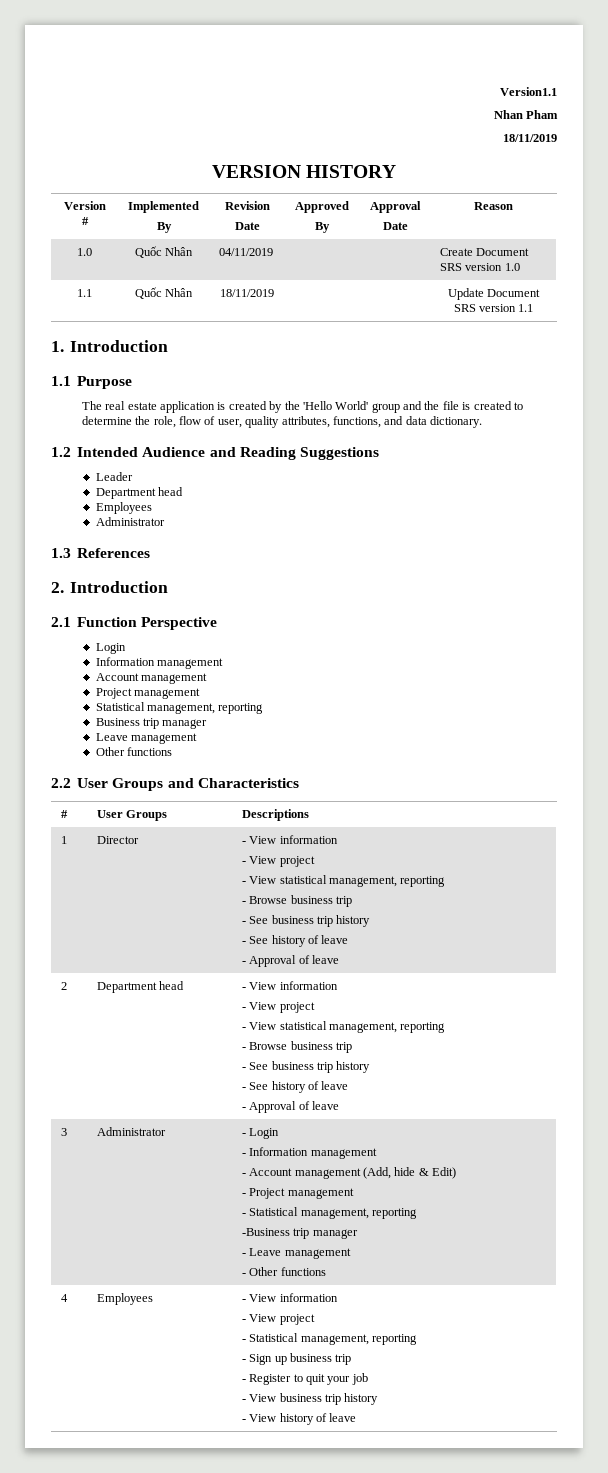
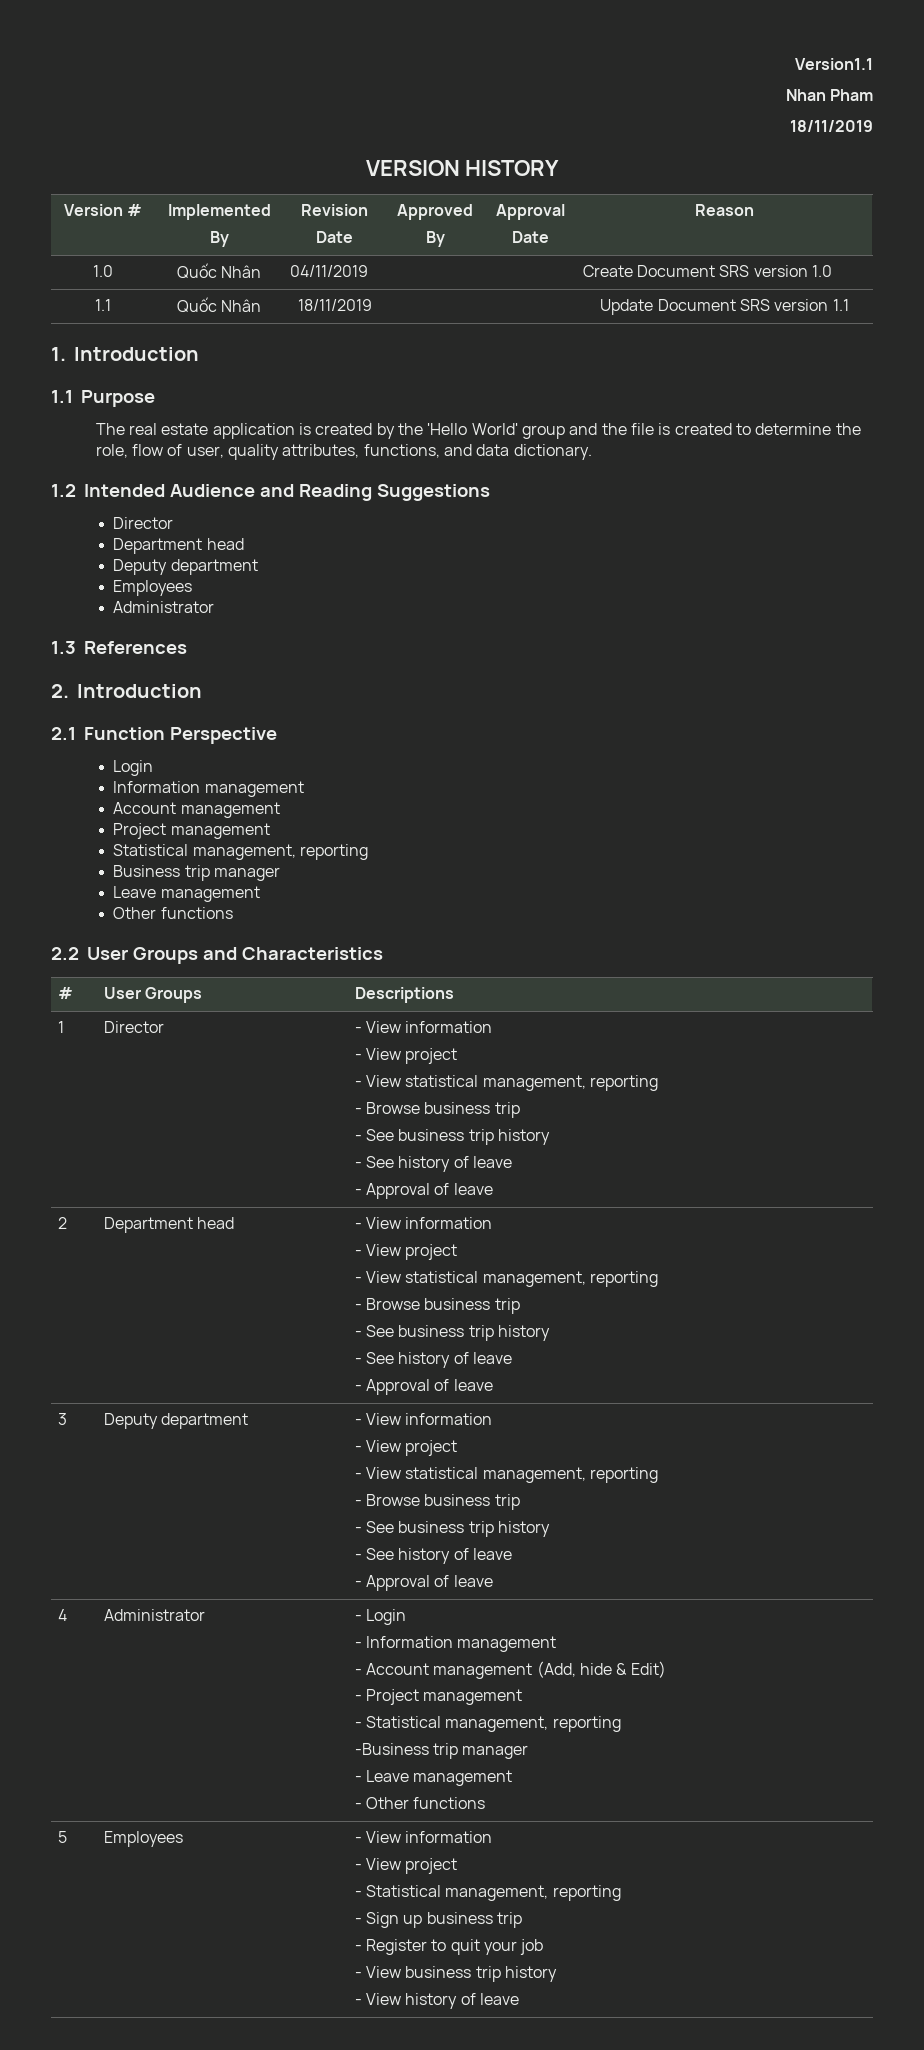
[95,472,133,481] [95,487,184,499] Leader // Department head -> [113,517,174,529] [113,538,244,554] [113,559,258,575] Director // Department head // Deputy department
(67, 1132) none -> [103,1413,249,1429] [354,1413,493,1425] [354,1440,458,1456] [354,1467,659,1483] [354,1494,520,1510] [354,1521,551,1537] [354,1548,513,1564] [354,1575,493,1591] [57,1609,67,1621] | Deputy department | - View information // - View project // - View statistical management, reporting // - Browse business trip // - See business trip history // - See history of leave // - Approval of leave // 4
[60,1294,68,1302] 4 -> [57,1831,67,1843] 5

